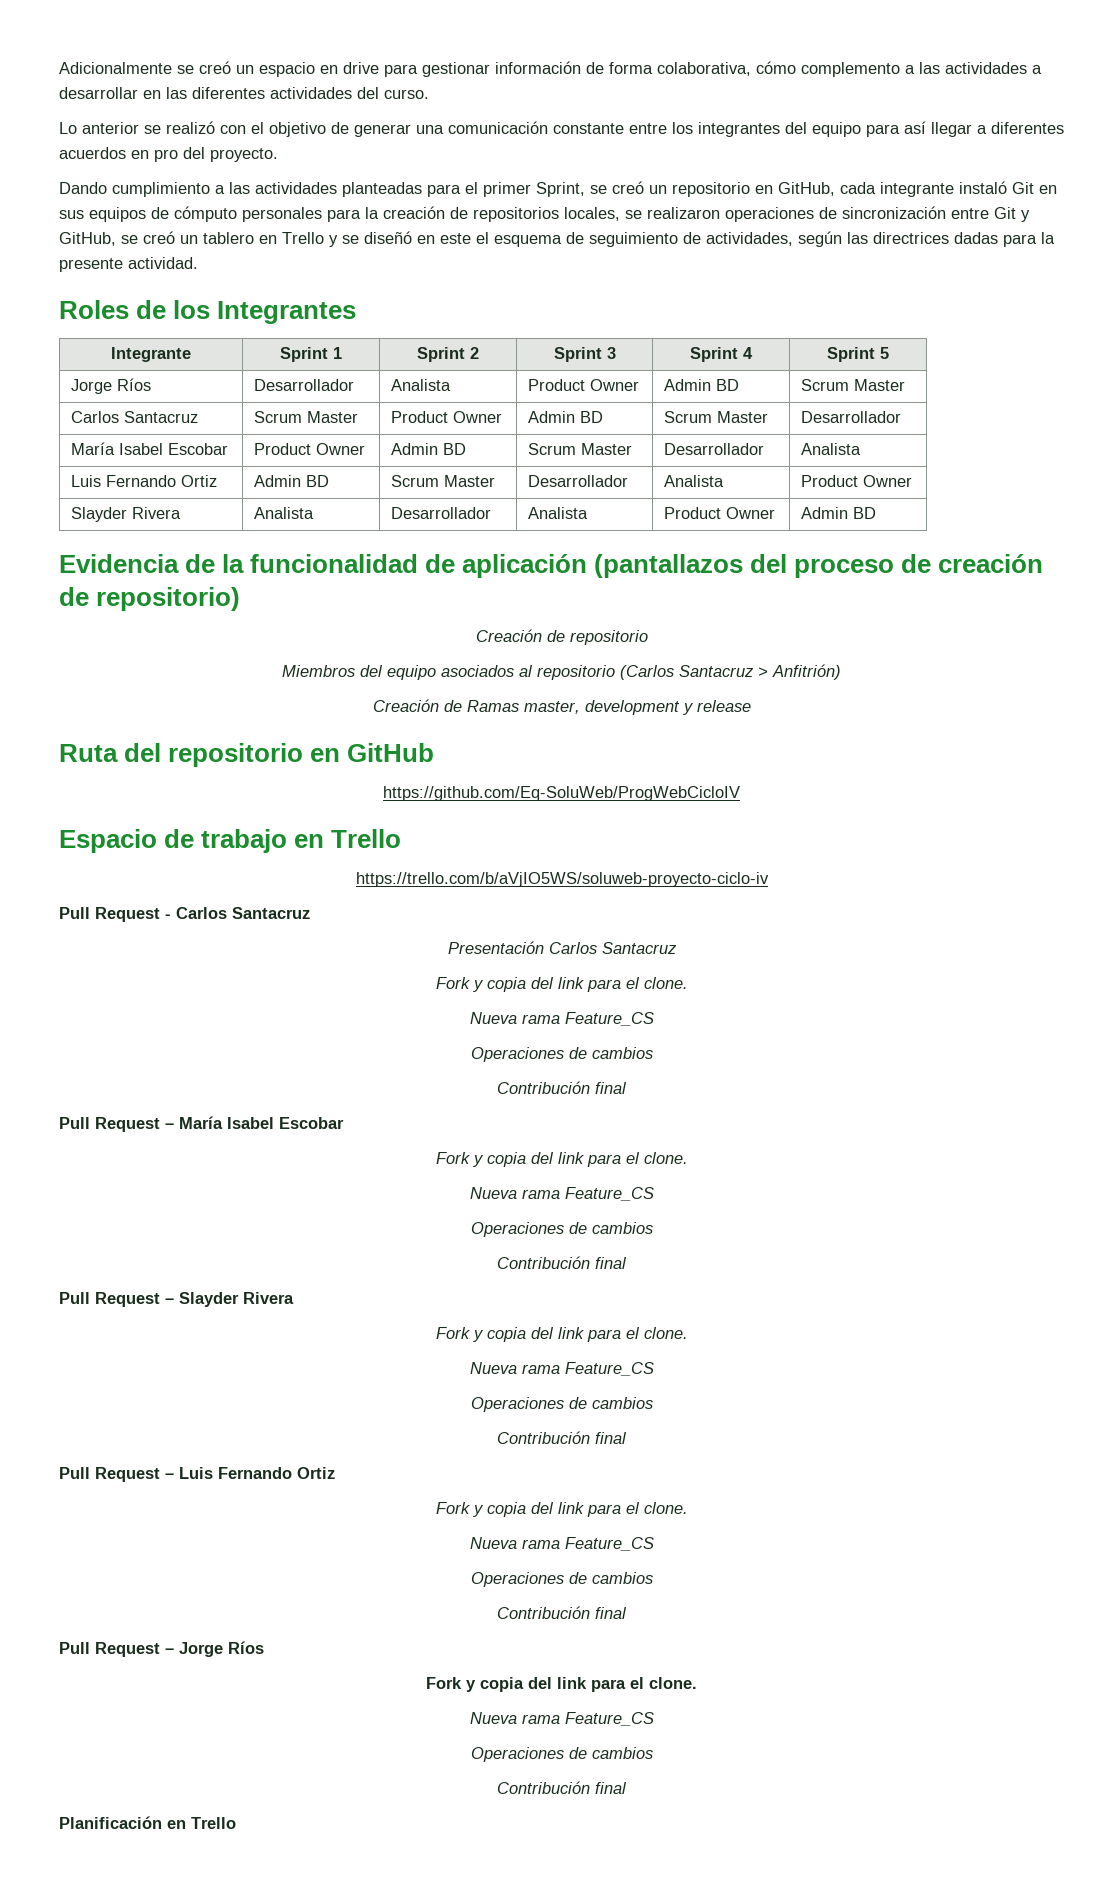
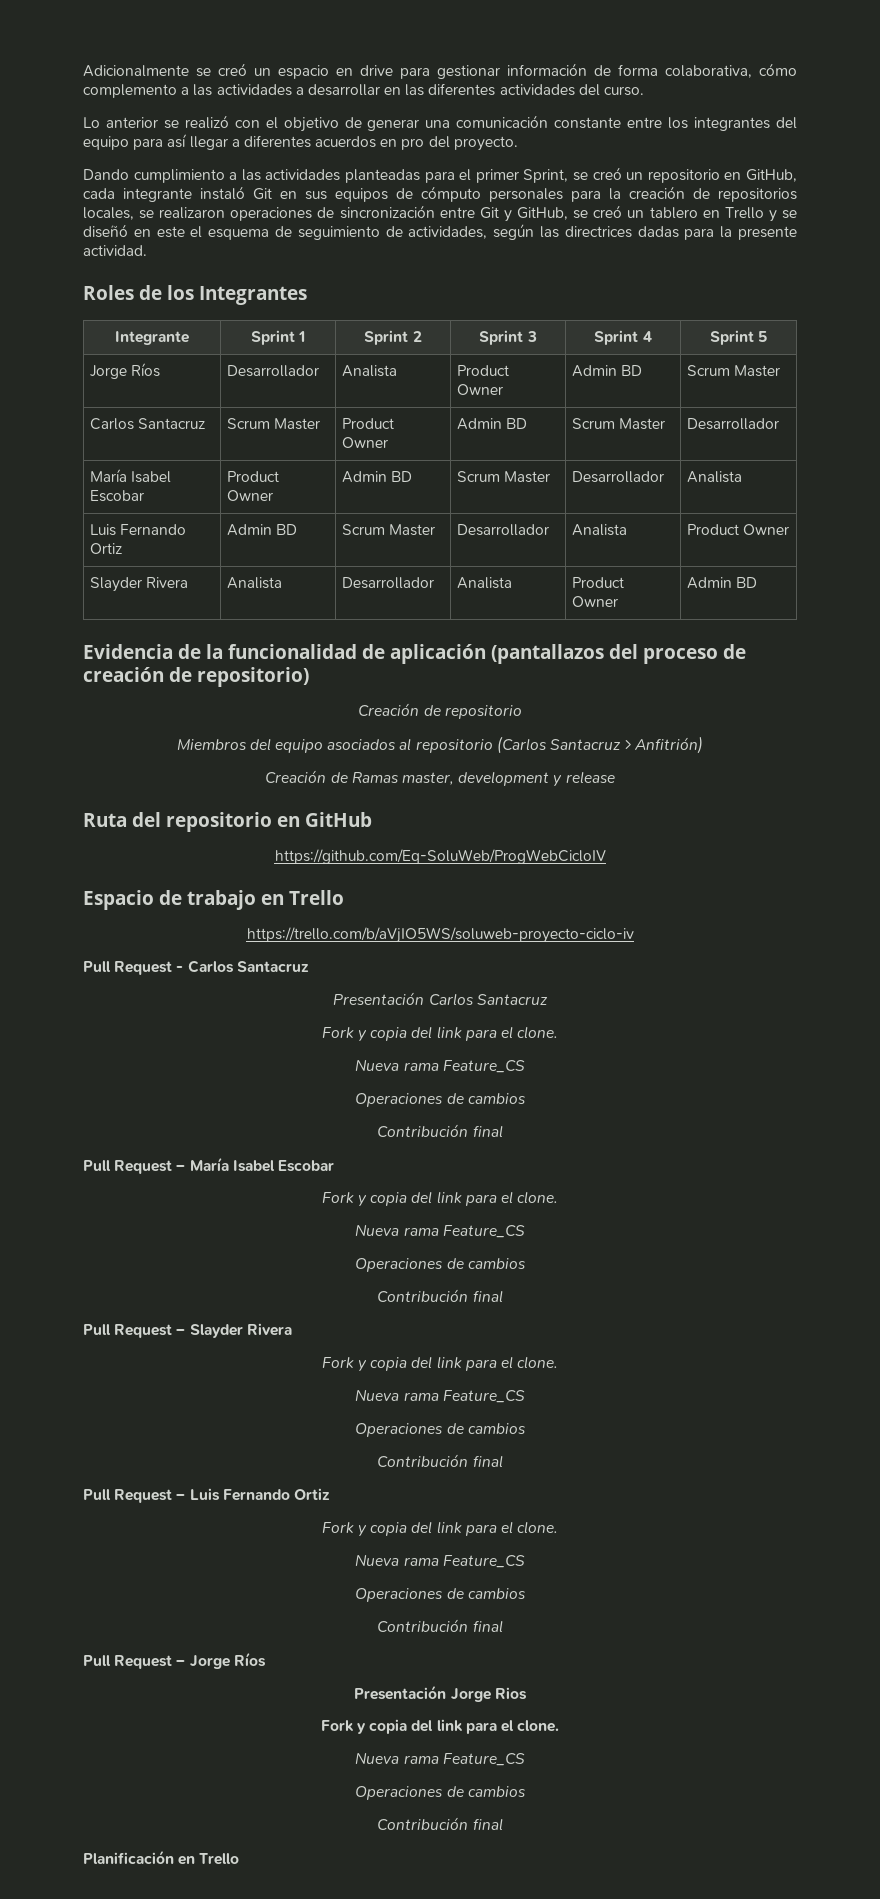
(264, 1647) none -> [354,1685,527,1702] // Presentación Jorge Rios

